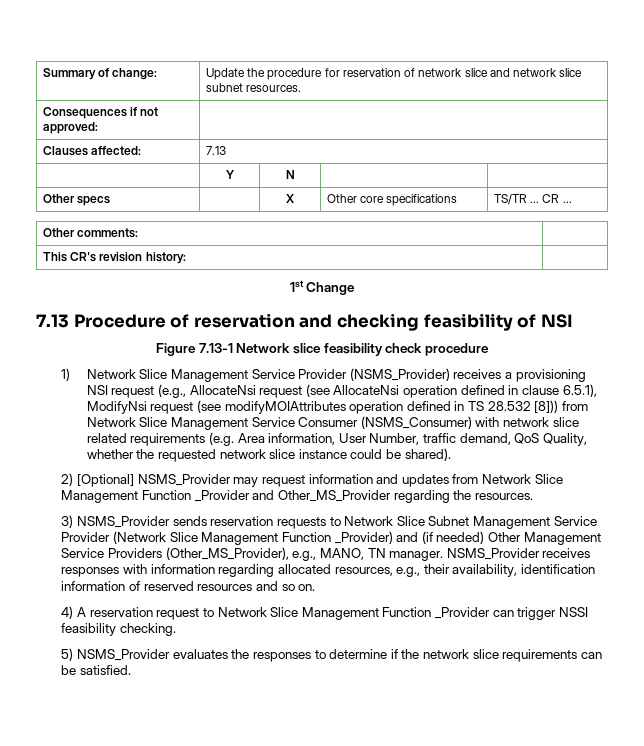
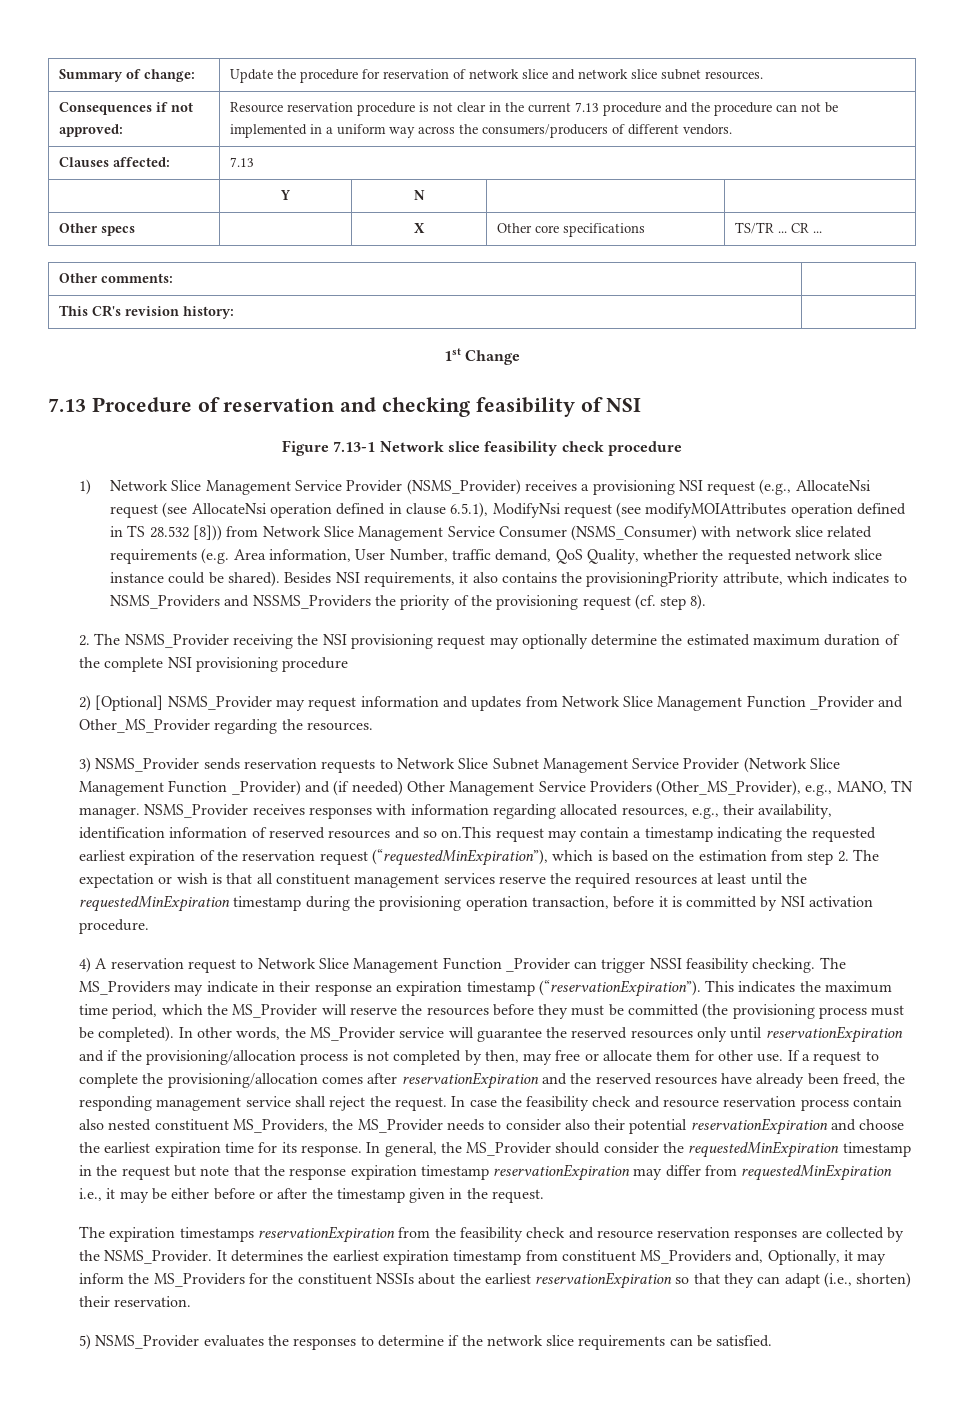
(98, 128) none -> [230,102,839,116] [230,124,733,138] Resource reservation procedure is not clear in the current 7.13 procedure and the procedure can not be implemented in a uniform way across the consumers/producers of different vendors.
(451, 454) none -> [284,572,907,587] [109,594,707,610] [78,633,900,649] [78,657,349,672] Besides NSI requirements, it also contains the provisioningPriority attribute, which indicates to NSMS_Providers and NSSMS_Providers the priority of the provisioning request (cf. step 8). // 2. The NSMS_Provider receiving the NSI provisioning request may optionally determine the estimated maximum duration of the complete NSI provisioning procedure
[298,584,316,591] on. -> [441,826,876,842] [78,849,880,866] [78,873,808,888] [78,895,874,912] [78,919,149,934] on.This request may contain a timestamp indicating the requested earliest expiration of the reservation request (“requestedMinExpiration”), which is based on the estimation from step 2. The expectation or wish is that all constituent management services reserve the required resources at least until the requestedMinExpiration timestamp during the provisioning operation transaction, before it is committed by NSI activation procedure.
(176, 629) none -> [819,957,846,969] [78,980,893,997] [78,1003,905,1019] [78,1026,903,1043] [78,1050,879,1065] [78,1072,906,1089] [78,1096,903,1111] [78,1118,905,1135] [78,1141,911,1158] [78,1164,893,1181] [78,1188,545,1203] [78,1226,905,1243] [78,1250,887,1265] [78,1272,912,1289] [78,1296,192,1307] The MS_Providers may indicate in their response an expiration timestamp (“reservationExpiration”). This indicates the maximum time period, which the MS_Provider will reserve the resources before they must be committed (the provisioning process must be completed). In other words, the MS_Provider service will guarantee the reserved resources only until reservationExpiration and if the provisioning/allocation process is not completed by then, may free or allocate them for other use. If a request to complete the provisioning/allocation comes after reservationExpiration and the reserved resources have already been freed, the responding management service shall reject the request. In case the feasibility check and resource reservation process contain also nested constituent MS_Providers, the MS_Provider needs to consider also their potential reservationExpiration and choose the earliest expiration time for its response. In general, the MS_Provider should consider the requestedMinExpiration timestamp in the request but note that the response expiration timestamp reservationExpiration may differ from requestedMinExpiration i.e., it may be either before or after the timestamp given in the request. // The expiration timestamps reservationExpiration from the feasibility check and resource reservation responses are collected by the NSMS_Provider. It determines the earliest expiration timestamp from constituent MS_Providers and, Optionally, it may inform the MS_Providers for the constituent NSSIs about the earliest reservationExpiration so that they can adapt (i.e., shorten) their reservation.

